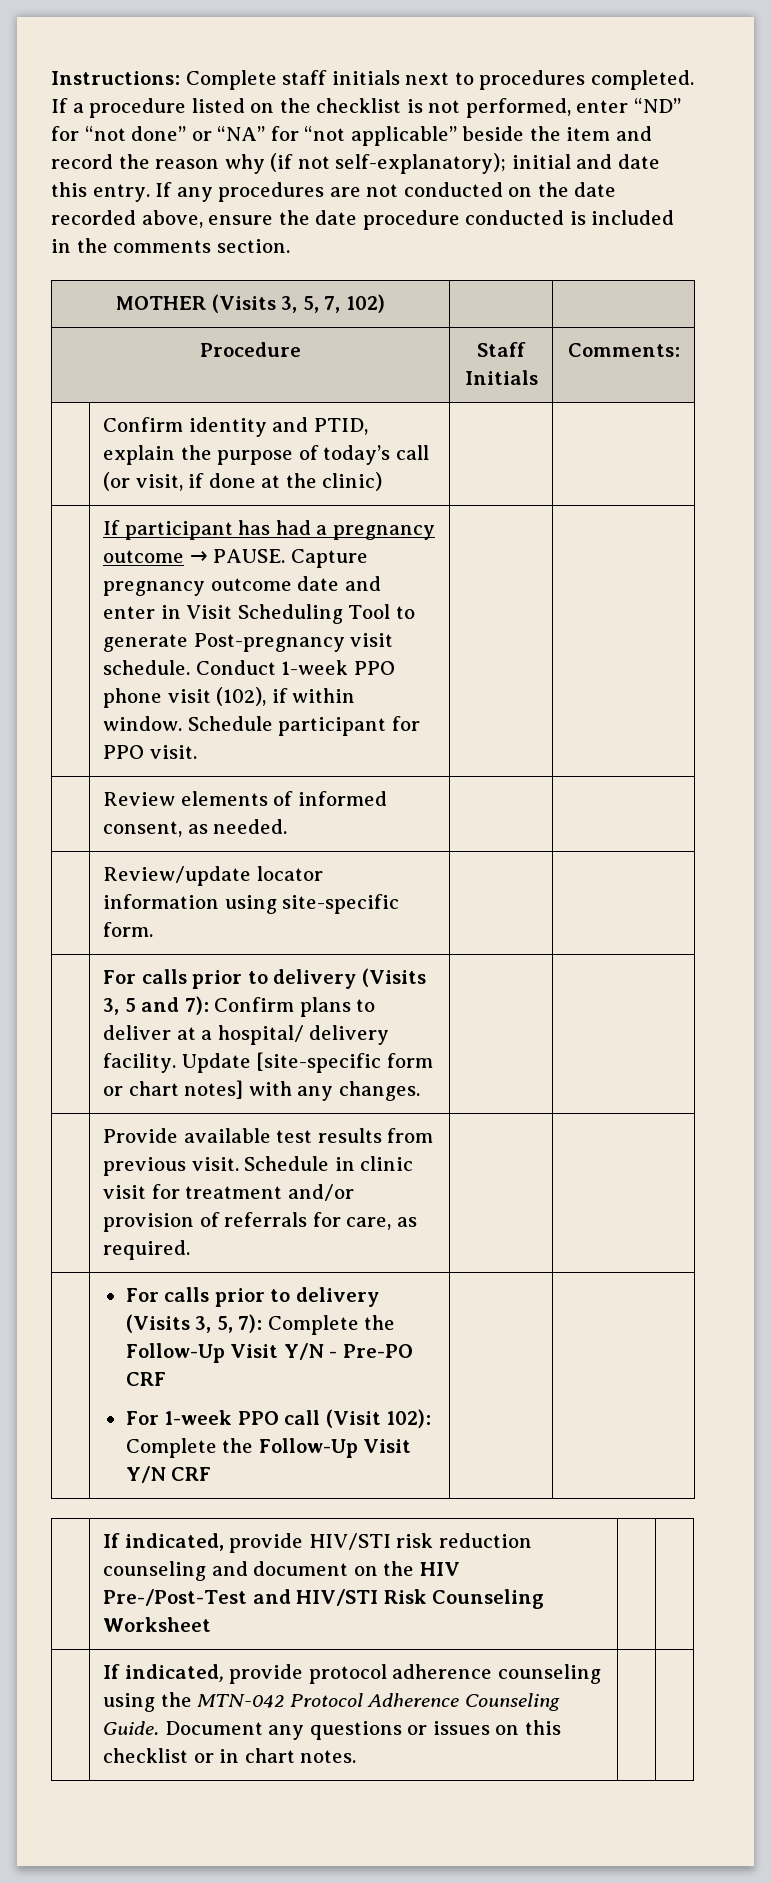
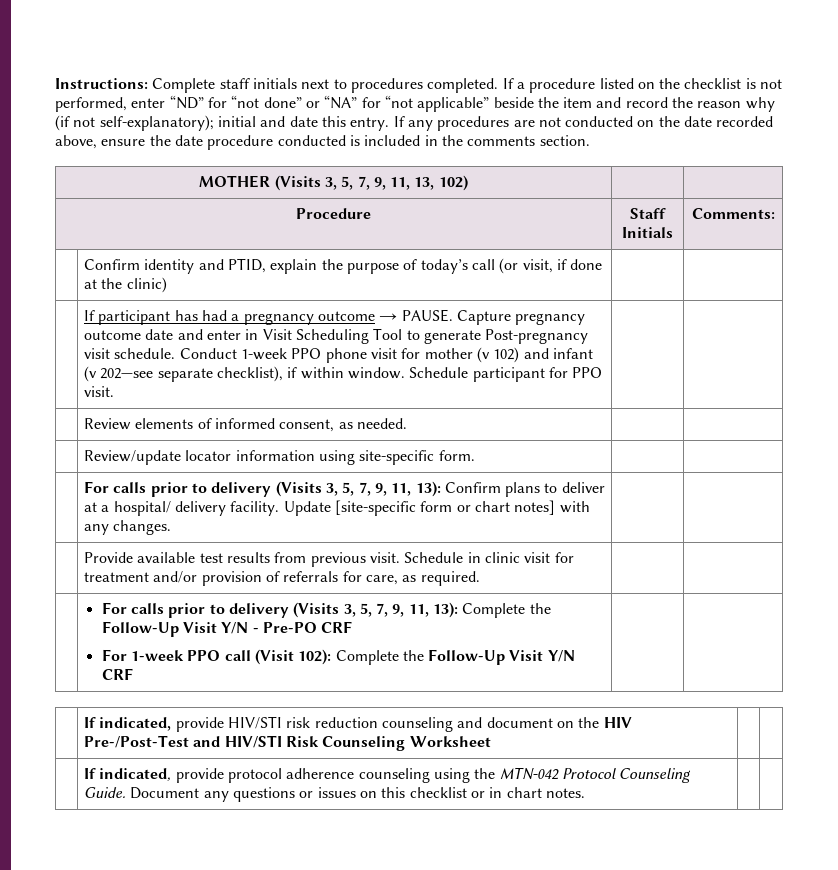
(341, 304) none -> [373,177,435,190] 9, 11, 13,
[216,687,267,706] (102), -> [401,347,593,363] [84,366,283,382] for mother (v 102) and infant (v 202—see separate checklist),
[124,996,209,1015] 5 and 7): -> [342,481,441,497] 5, 7, 9, 11, 13):
[238,1314,263,1333] 7): -> [376,602,459,618] 7, 9, 11, 13):
[367,1693,460,1707] Adherence -> (616, 773) none

